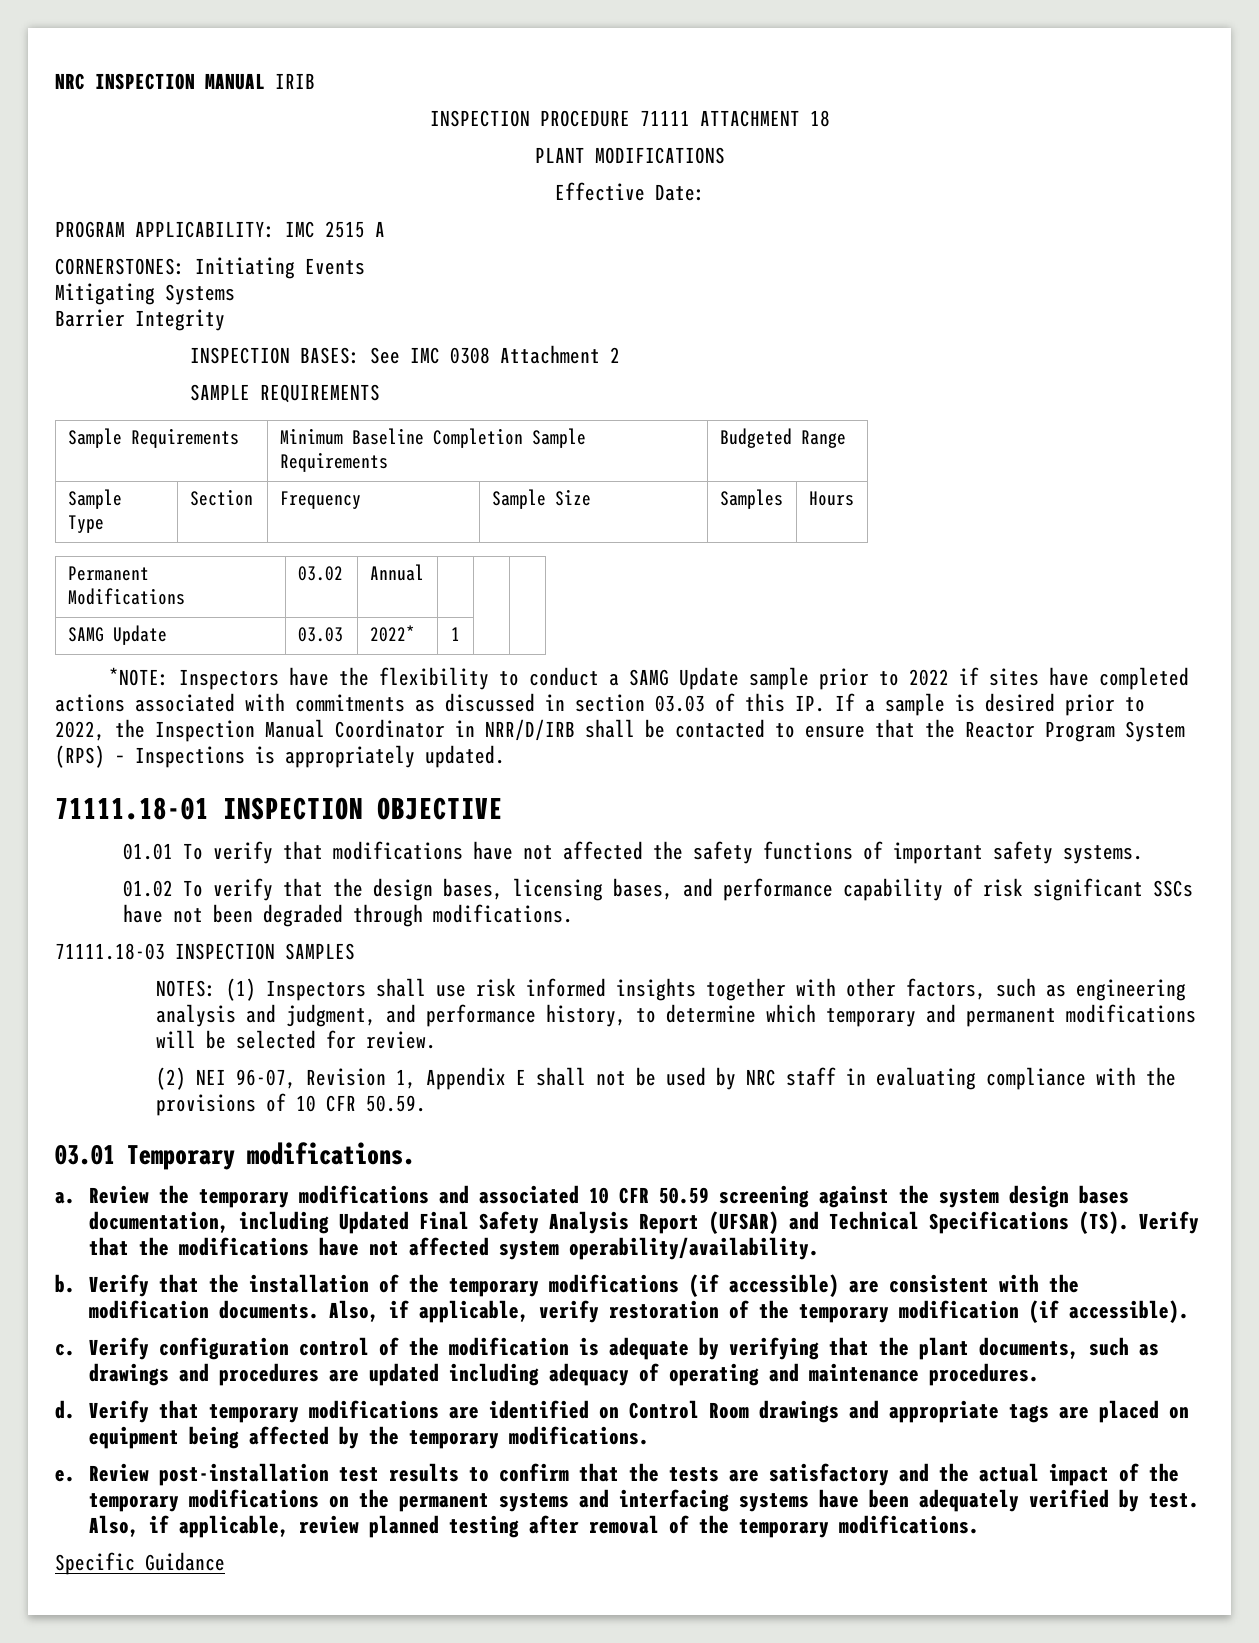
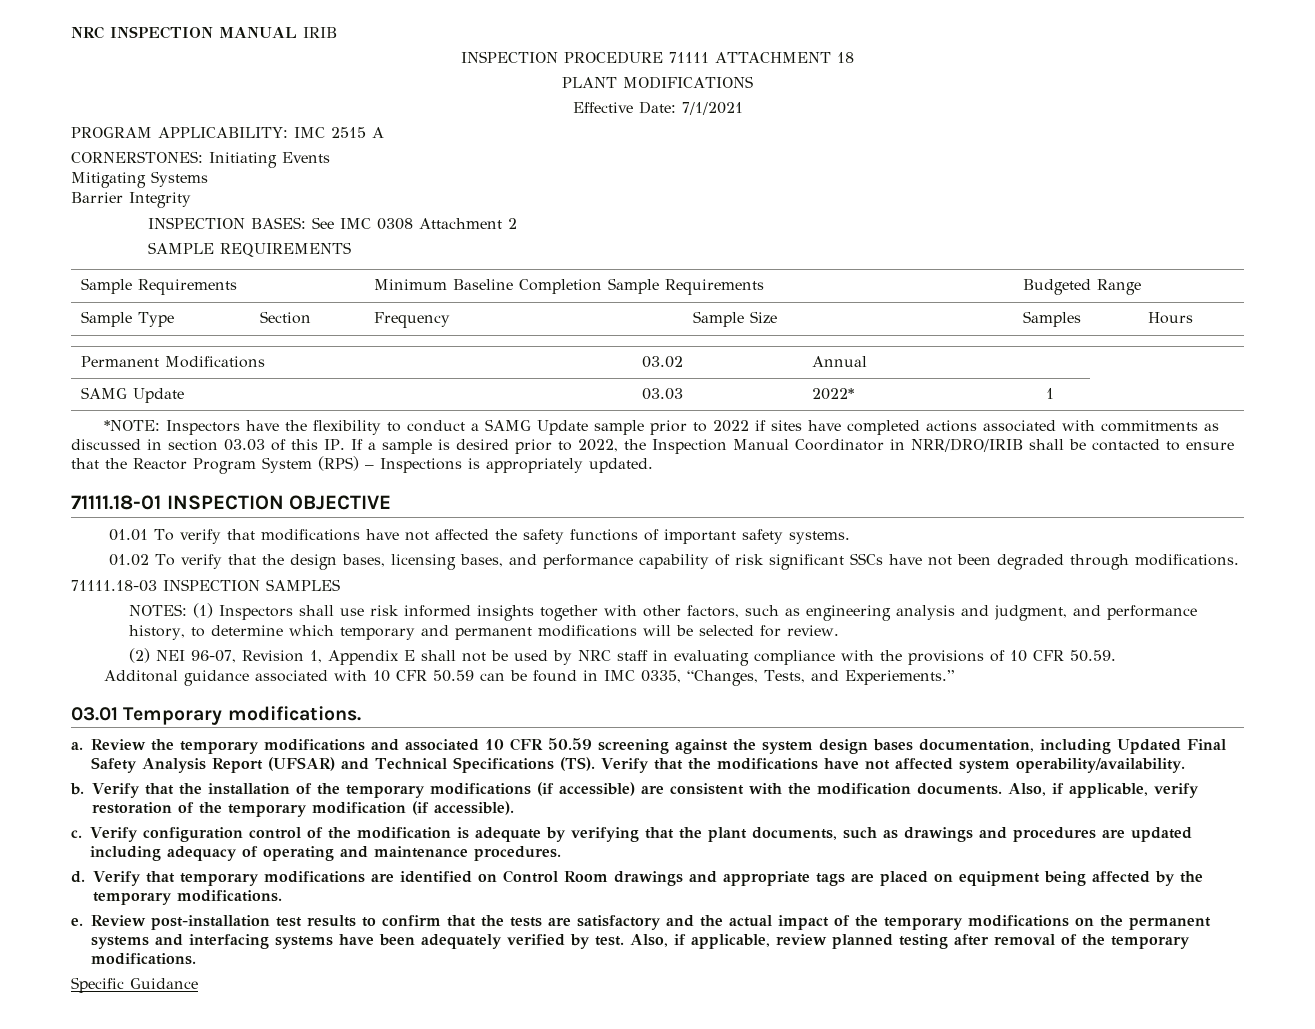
(705, 192) none -> [681,102,743,115] 7/1/2021
[485,719,575,741] NRR/D/IRB -> [910,438,1023,452] NRR/DRO/IRIB
(427, 1103) none -> [103,670,954,686] // Additonal guidance associated with 10 CFR 50.59 can be found in IMC 0335, “Changes, Tests, and Experiements.”

